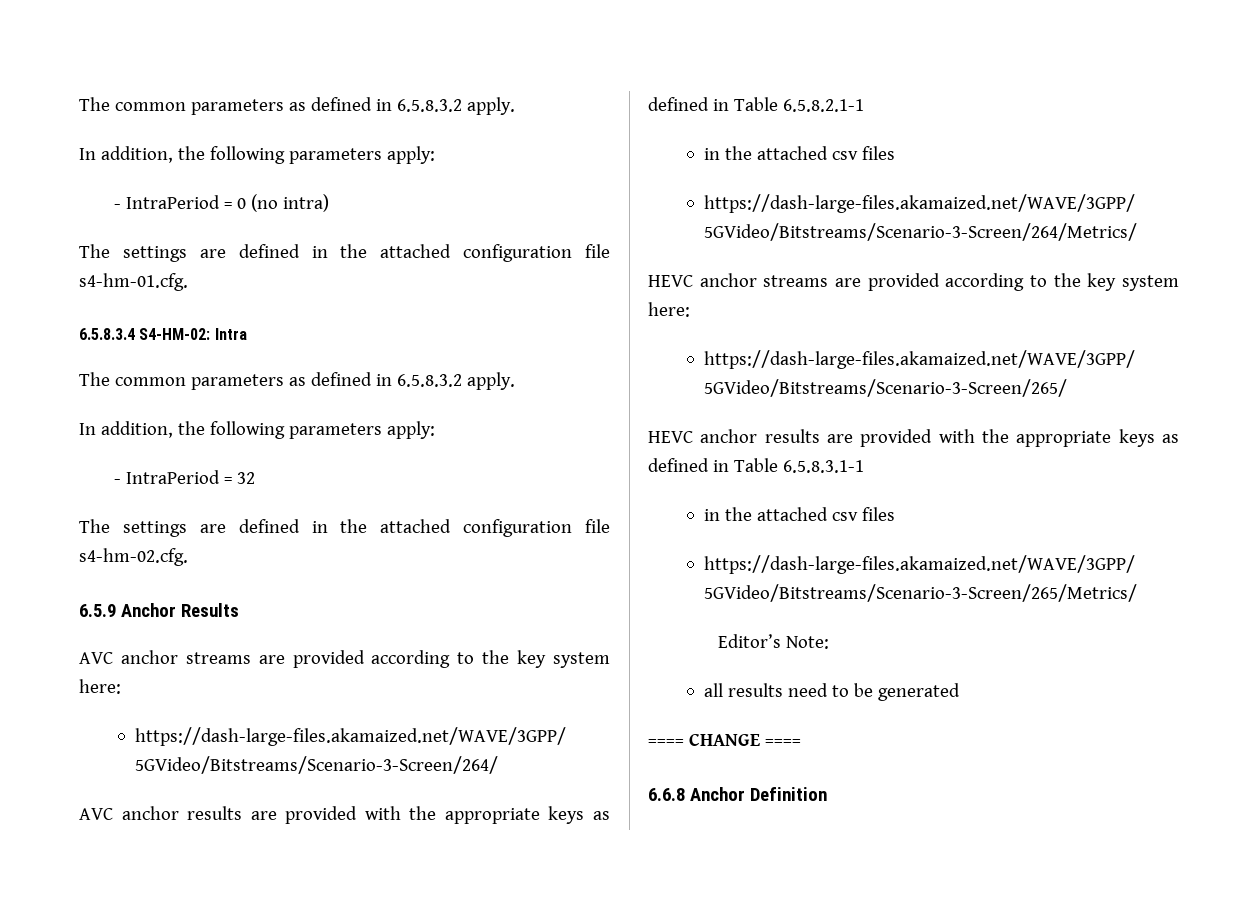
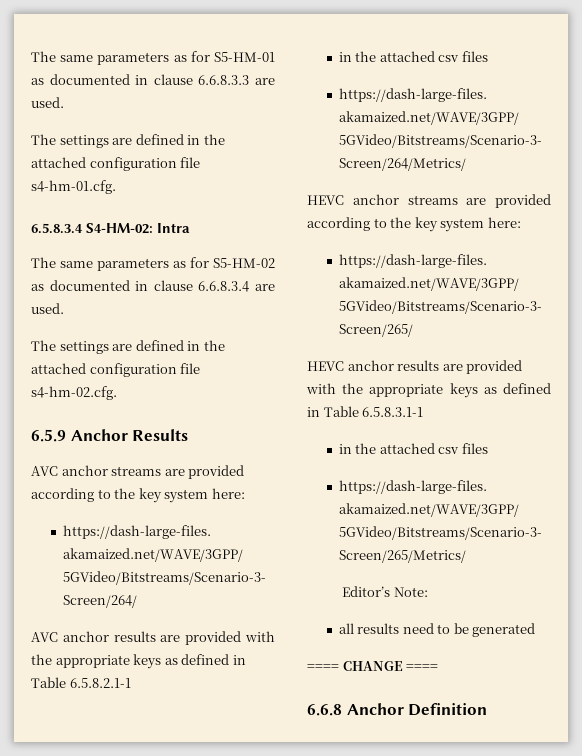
[79,97,515,115] [79,146,435,164] [114,194,330,212] The common parameters as defined in 6.5.8.3.2 apply. // In addition, the following parameters apply: // - IntraPeriod = 0 (no intra) -> [31,51,275,65] [31,74,275,85] [31,97,64,108] The same parameters as for S5-HM-01 as documented in clause 6.6.8.3.3 are used.
[114,372,515,390] [79,421,435,439] [114,470,256,484] common parameters as defined in 6.5.8.3.2 apply. // In addition, the following parameters apply: // - IntraPeriod = 32 -> [60,257,275,271] [31,280,275,292] [31,303,64,314] same parameters as for S5-HM-02 as documented in clause 6.6.8.3.4 are used.

